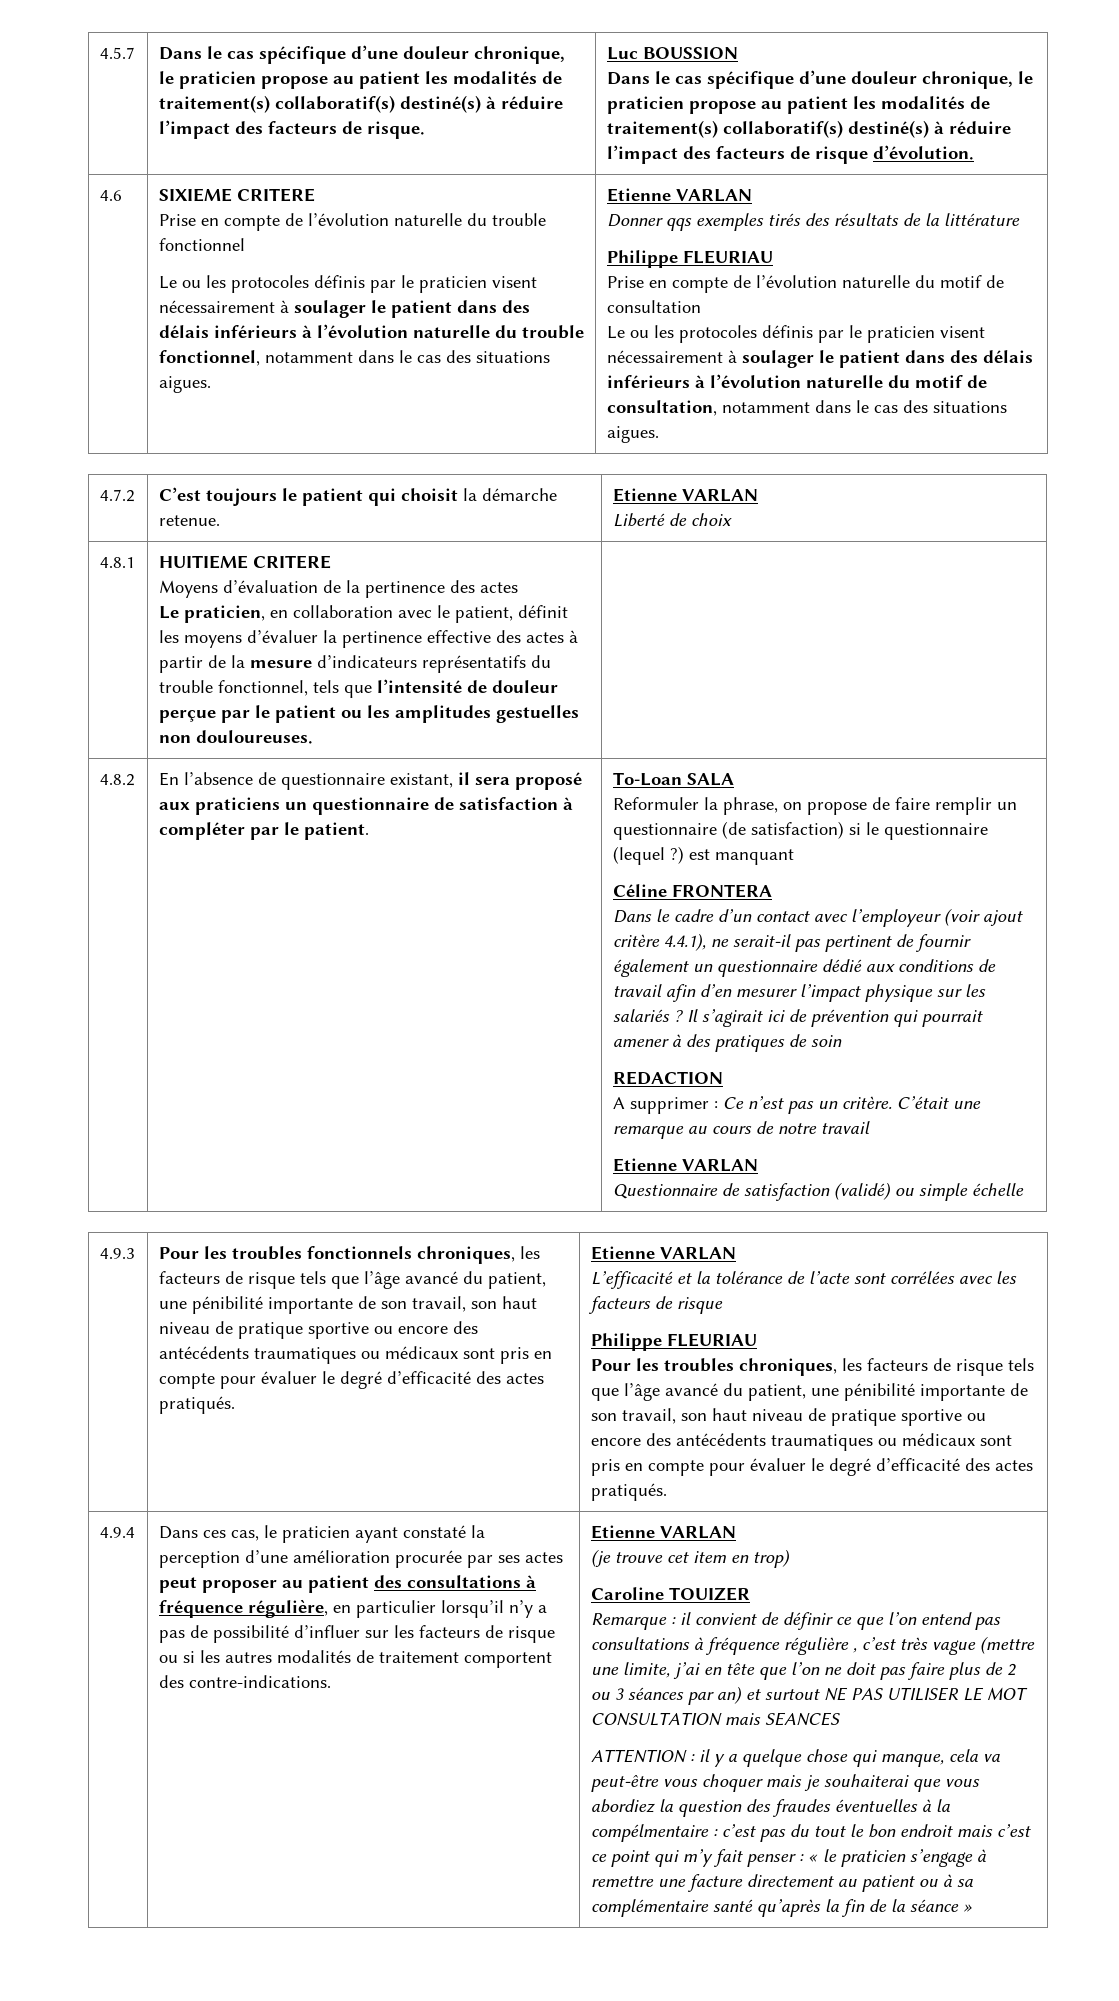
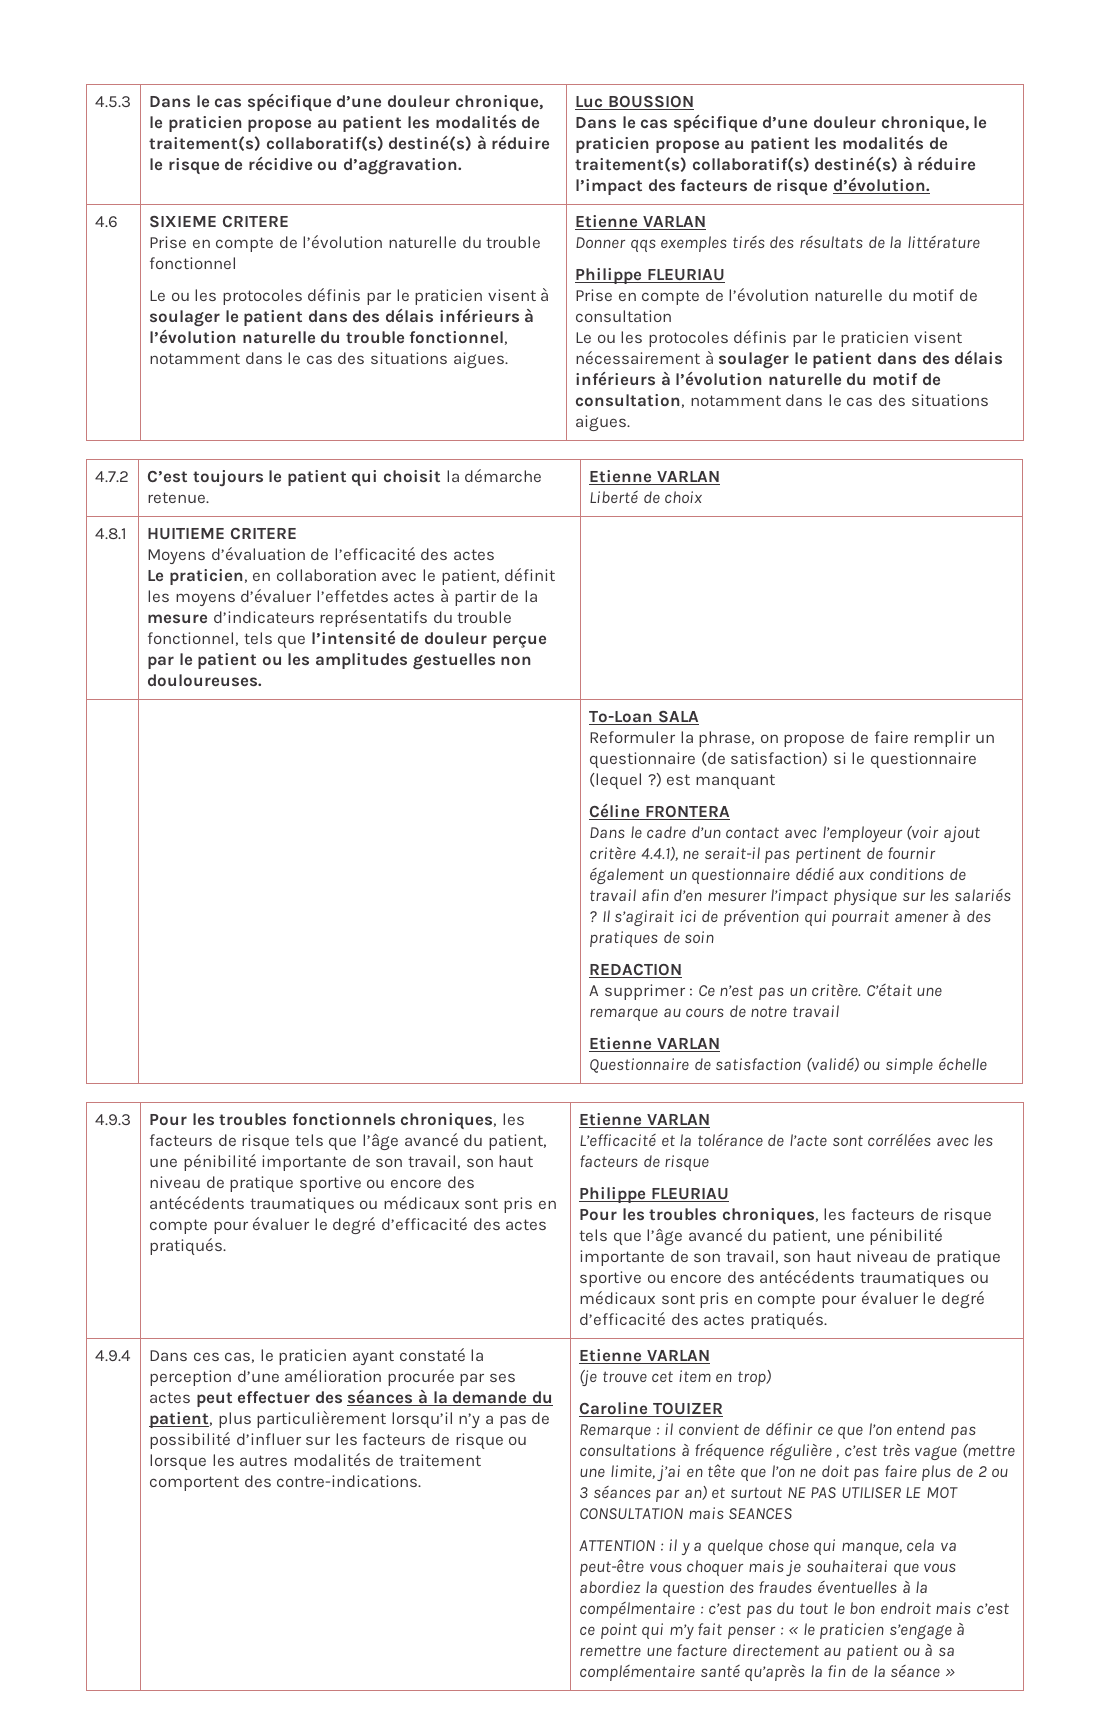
[99,47,135,59] 4.5.7 -> [94,96,131,108] 4.5.3
[158,120,425,139] l’impact des facteurs de risque. -> [148,156,462,175] le risque de récidive ou d’aggravation.
[158,300,275,313] nécessairement -> (536, 295) none
[345,580,445,598] la pertinence -> [333,546,416,561] l’efficacité
[322,630,521,648] la pertinence effective des -> [315,590,389,603] l’effetdes
[99,774,135,786] [158,772,582,790] [158,797,573,815] [158,822,369,840] 4.8.2 | En l’absence de questionnaire existant, il sera proposé aux praticiens un questionnaire de satisfaction à compléter par le patient. -> (262, 680) |
[201,1575,536,1593] [158,1599,436,1618] proposer au patient des consultations à fréquence régulière, en particulier -> [237,1389,553,1404] [148,1410,387,1429] effectuer des séances à la demande du patient, plus particulièrement
[182,1651,195,1663] si -> [148,1454,207,1471] lorsque

